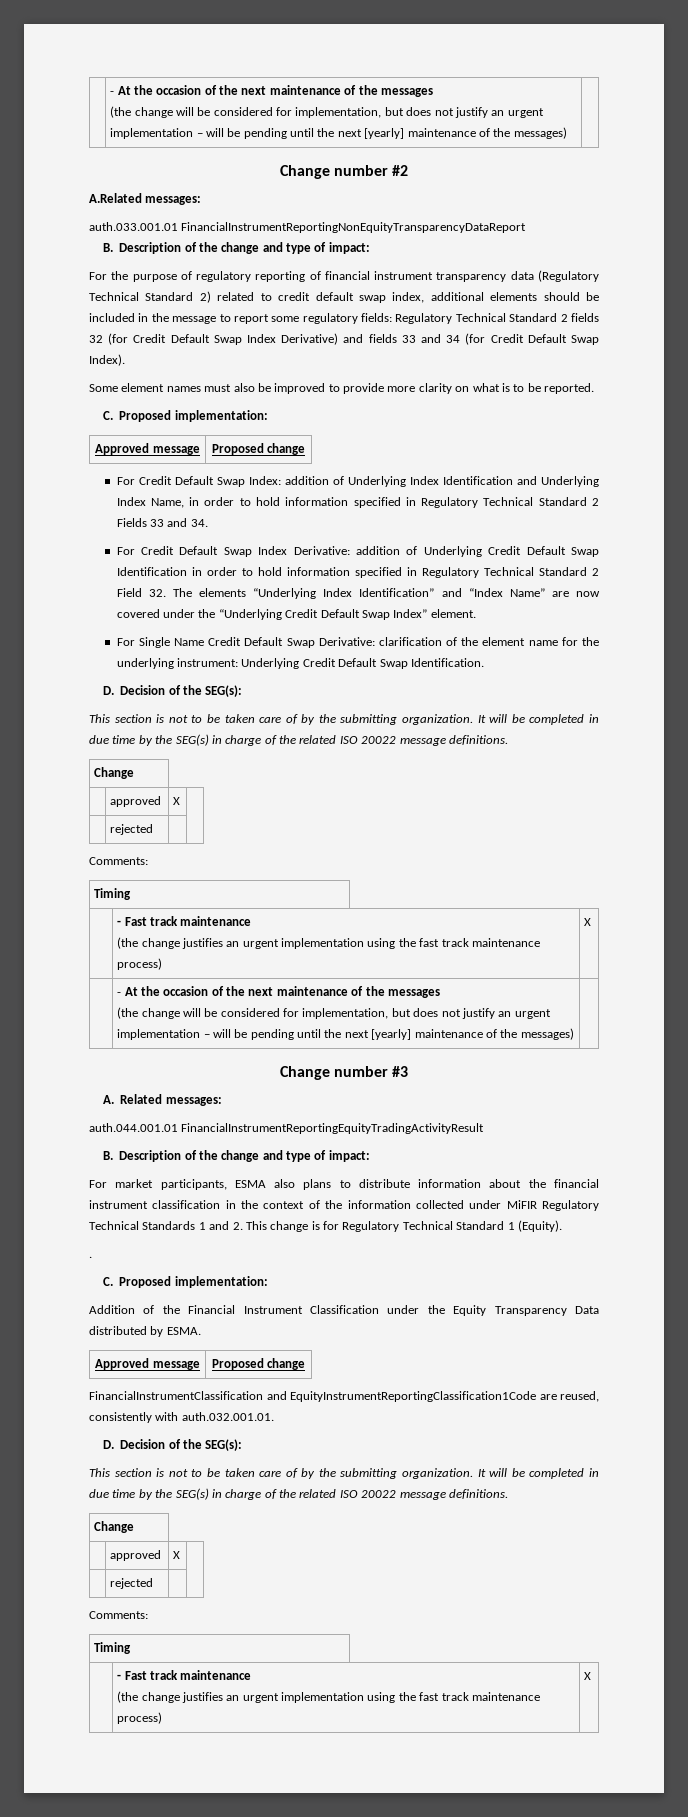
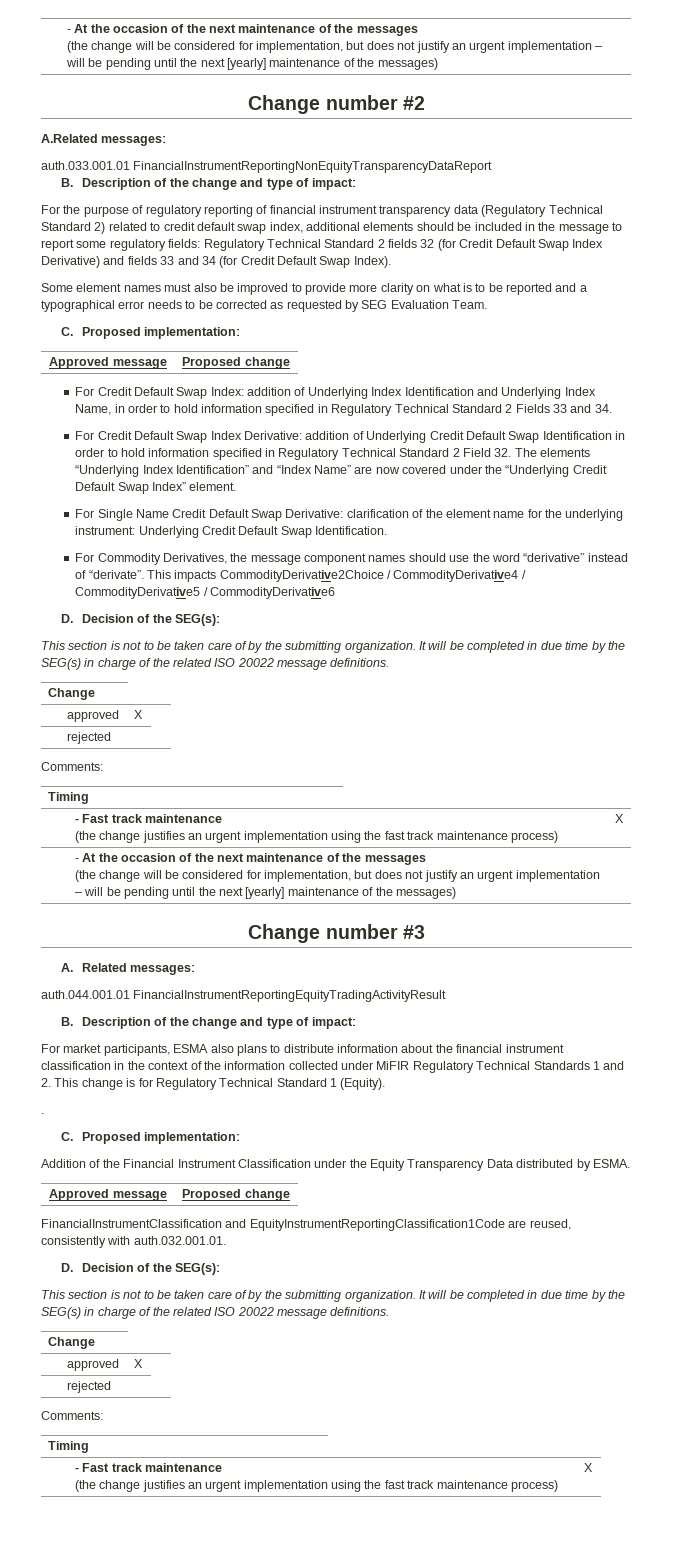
[544,383,594,394] reported. -> [506,283,587,295] [41,300,488,312] reported and a typographical error needs to be corrected as requested by SEG Evaluation Team.
(484, 662) none -> [75,553,628,565] [75,570,526,582] [75,587,335,599] // For Commodity Derivatives, the message component names should use the word “derivative” instead of “derivate”. This impacts CommodityDerivative2Choice / CommodityDerivative4 / CommodityDerivative5 / CommodityDerivative6

